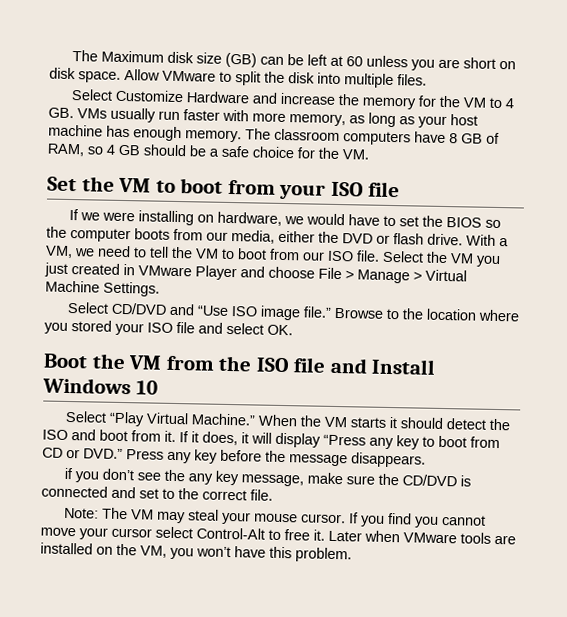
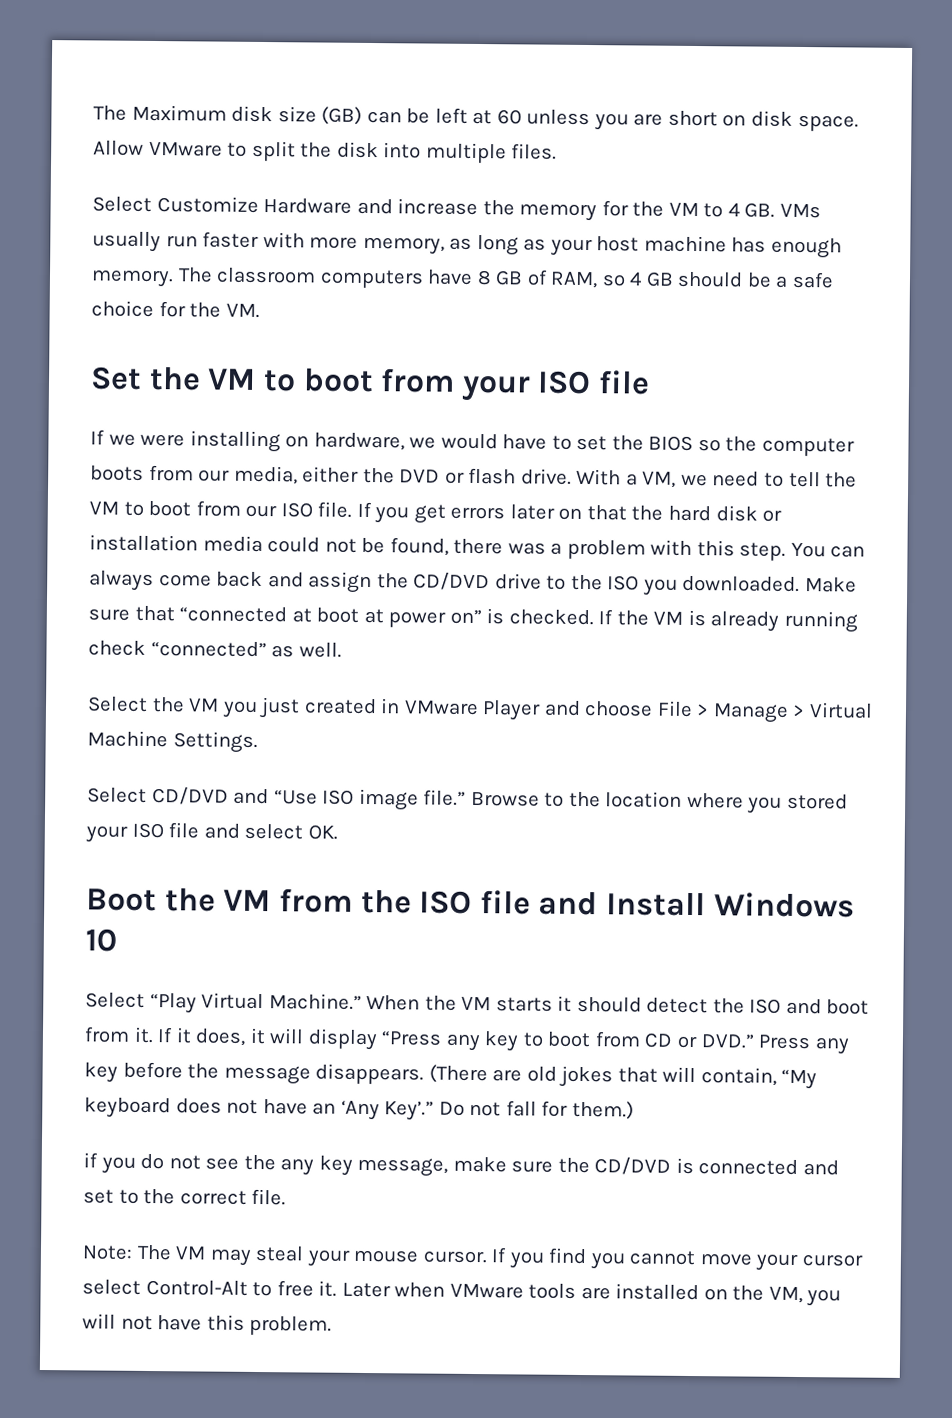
(380, 256) none -> [356,501,783,524] [89,534,866,561] [89,570,857,596] [88,605,859,633] [88,640,342,658] If you get errors later on that the hard disk or installation media could not be found, there was a problem with this step. You can always come back and assign the CD/DVD drive to the ISO you downloaded. Make sure that “connected at boot at power on” is checked. If the VM is already running check “connected” as well. //
(426, 460) none -> [428,1064,818,1090] [84,1097,634,1121] (There are old jokes that will contain, “My keyboard does not have an ‘Any Key’.” Do not fall for them.)
[101,468,134,481] don’t -> [140,1153,201,1170] do not
[196,546,231,558] won’t -> [82,1313,153,1331] will not

